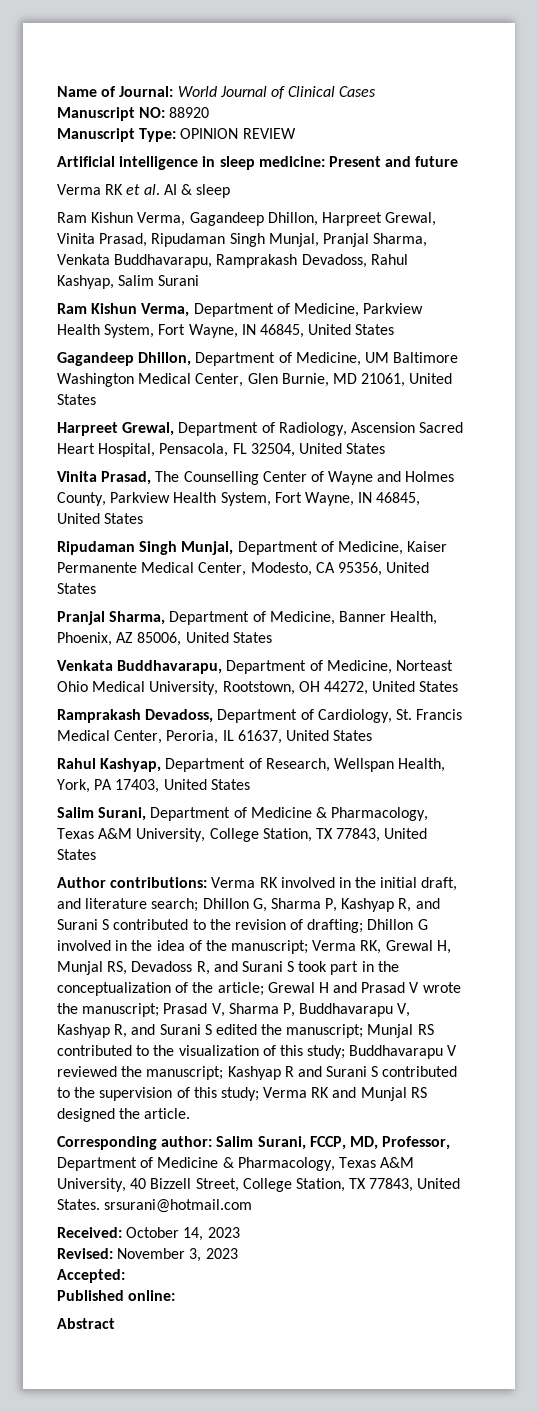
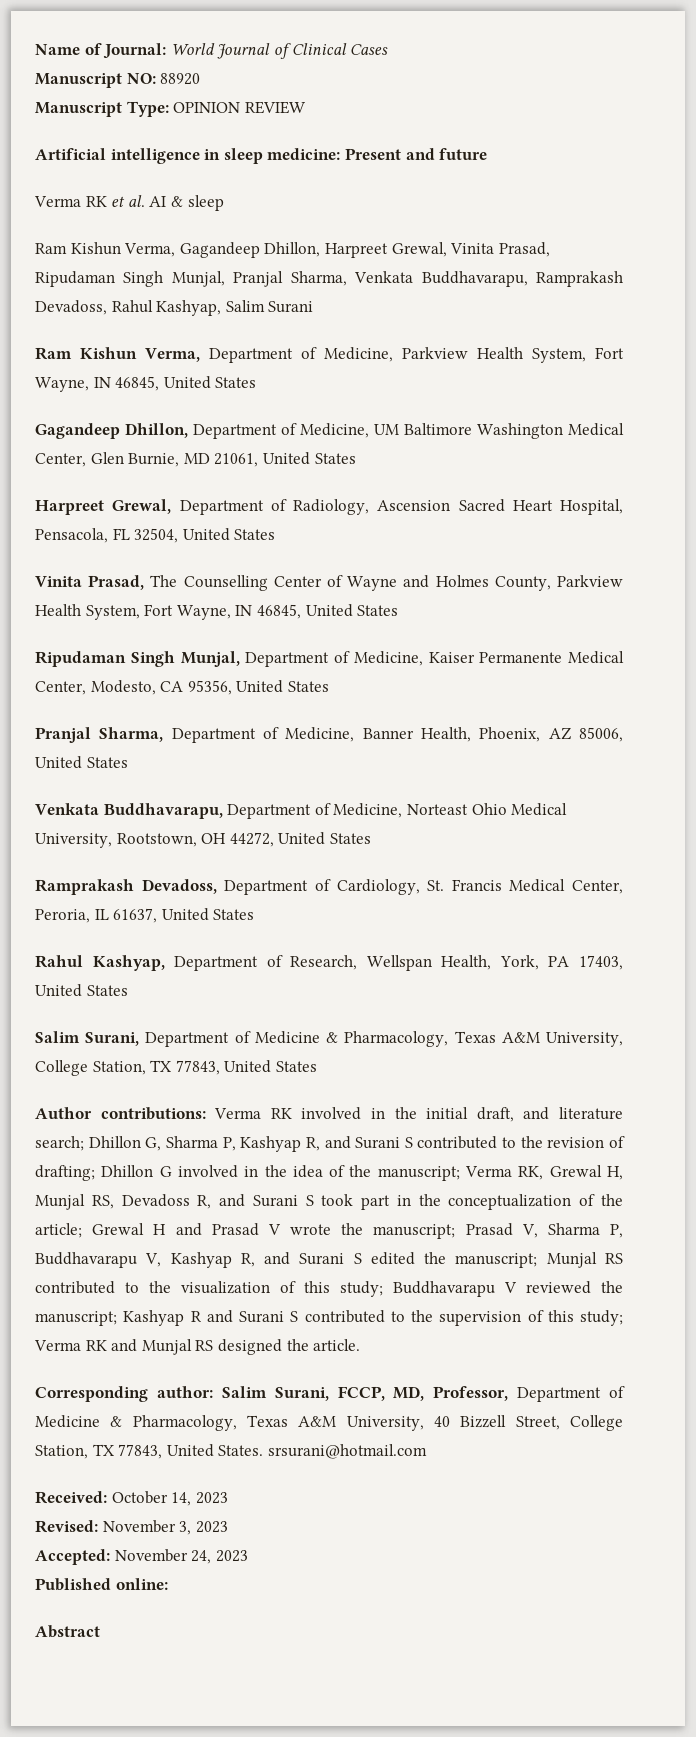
(125, 1276) none -> [114,1549,248,1564] November 24, 2023

